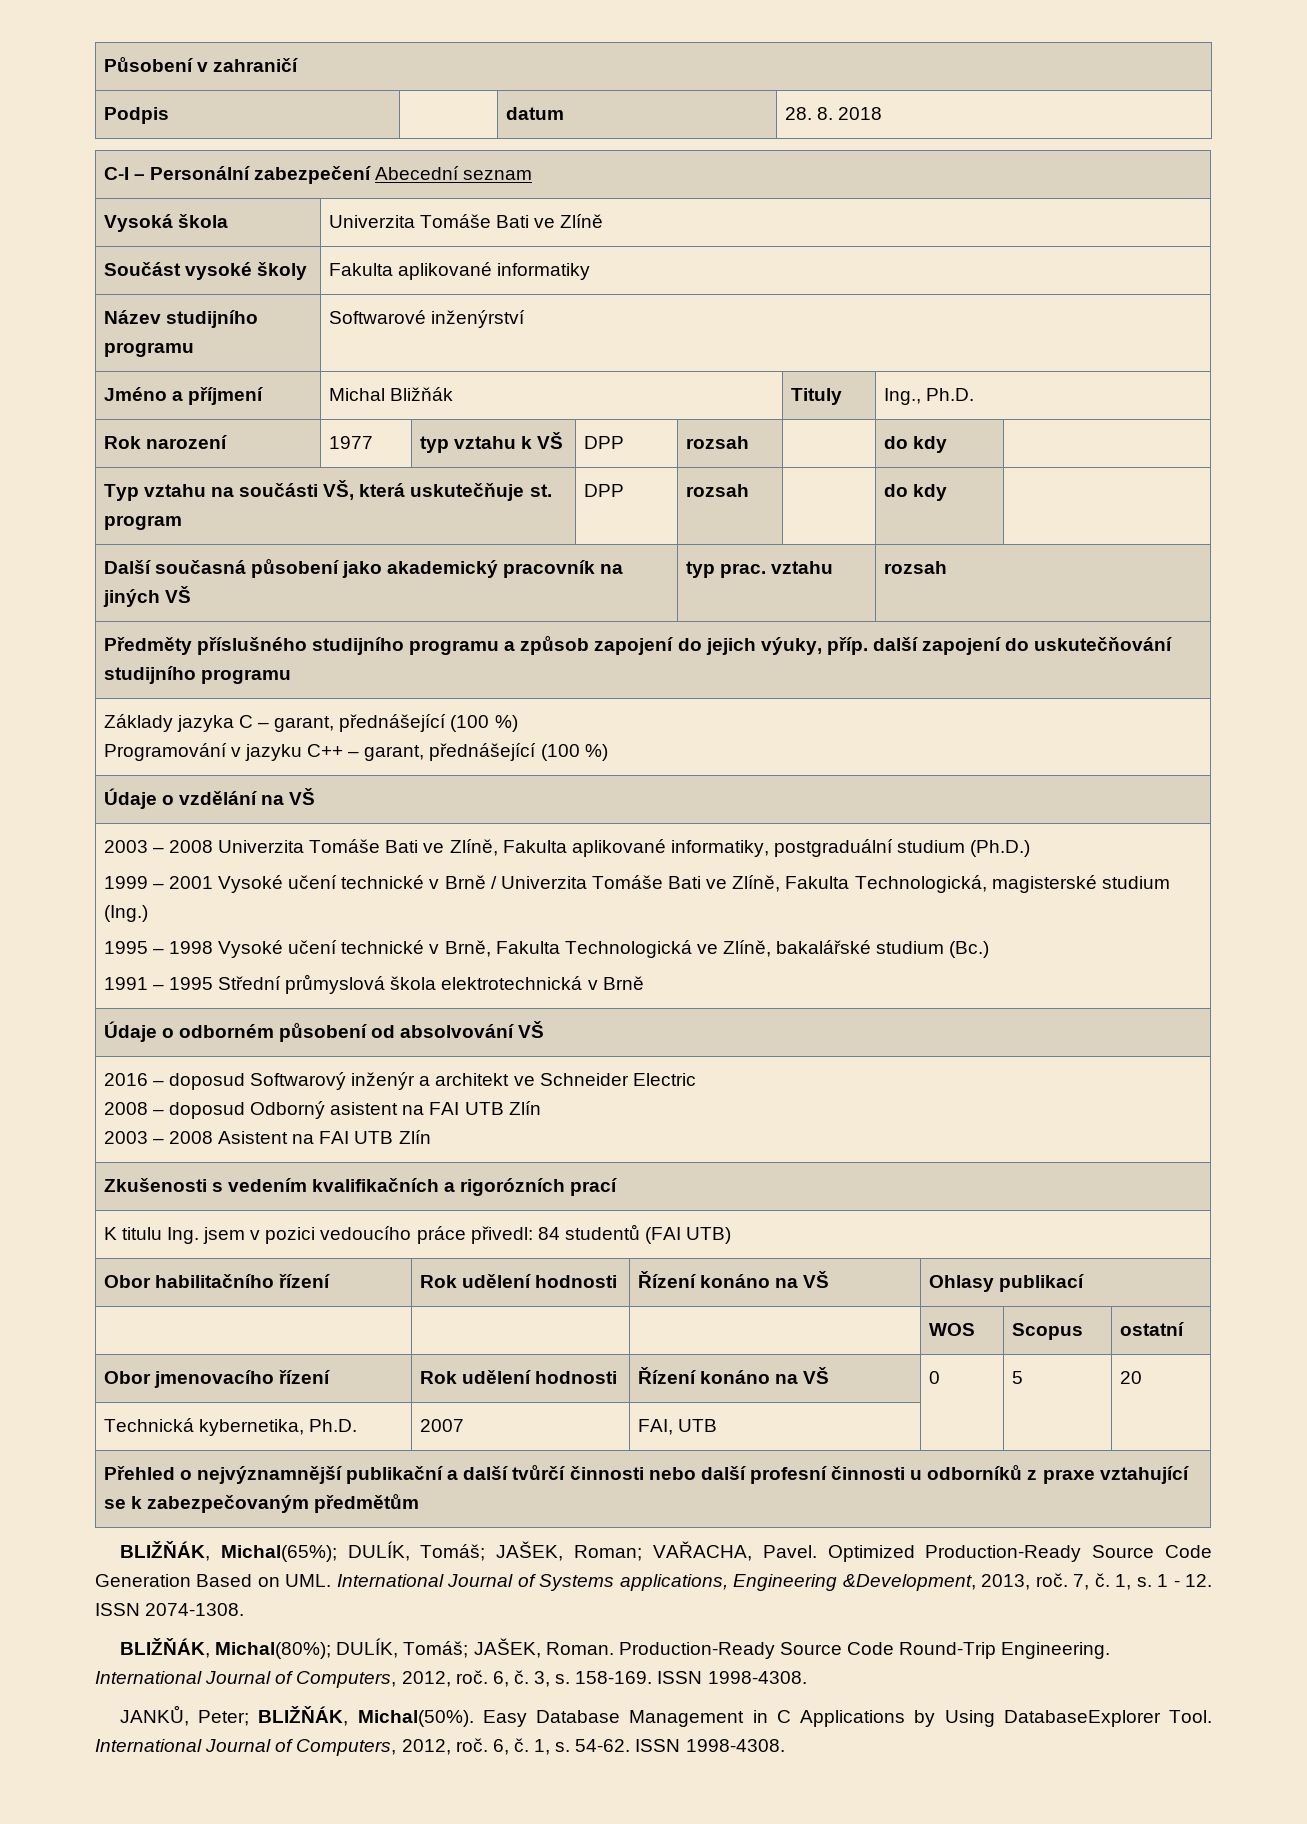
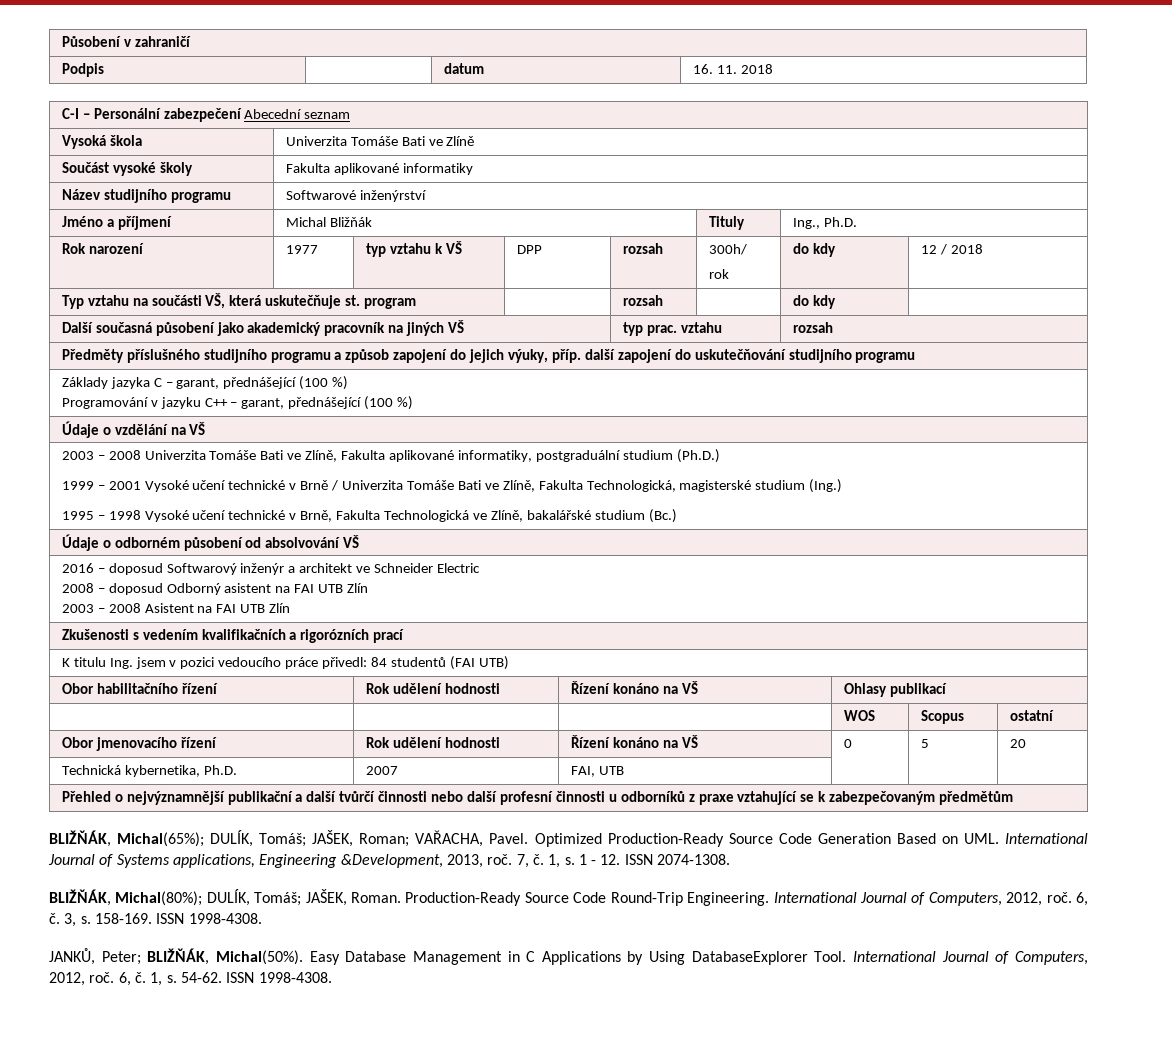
[784,107,833,120] 28. 8. -> [692,64,737,74] 16. 11.
[883,436,947,453] | do kdy | -> [708,244,747,255] [708,269,729,279] [792,243,836,257] [920,244,983,255] 300h/ // rok | do kdy | 12 / 2018
[583,484,624,497] DPP -> (417, 303) none
[103,974,644,994] // 1991 – 1995 Střední průmyslová škola elektrotechnická v Brně -> (677, 516) none

